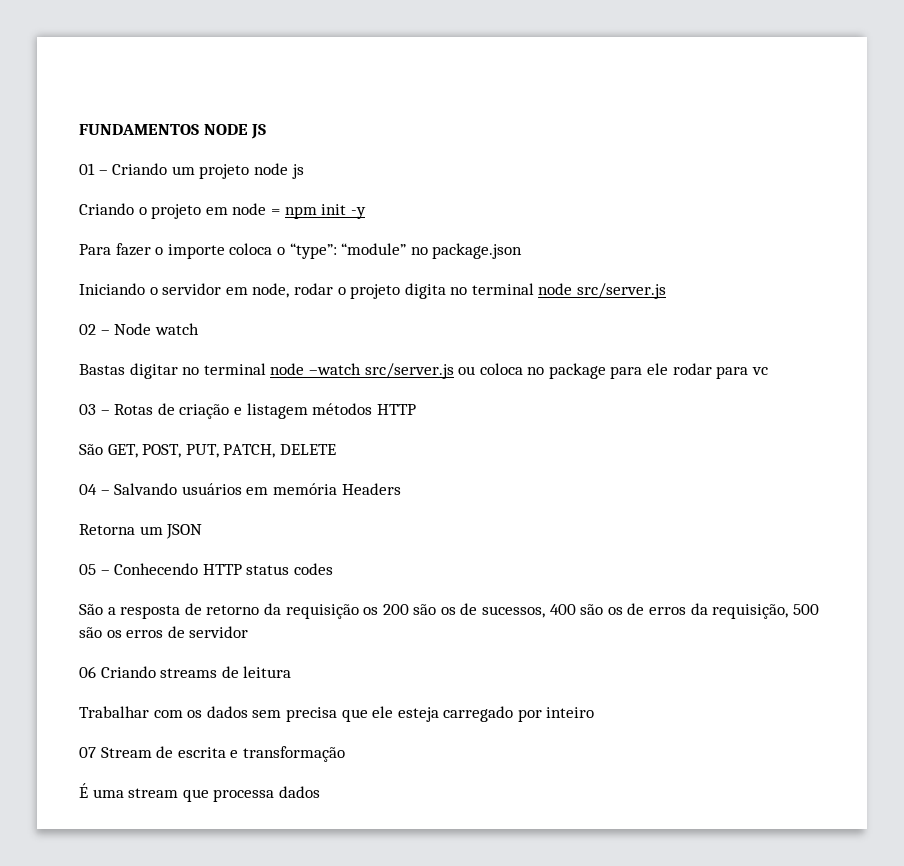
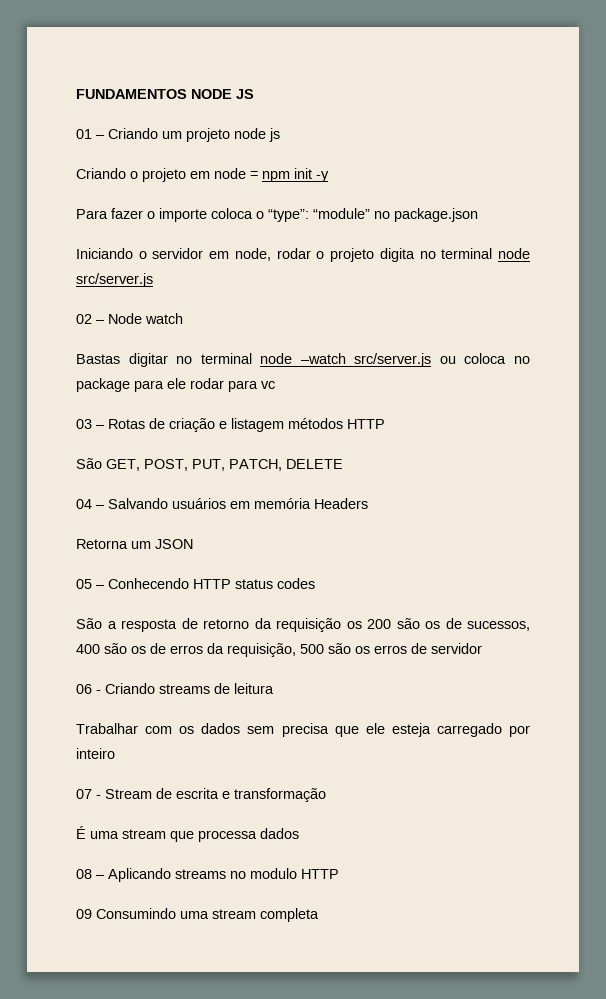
(96, 672) none -> [96,690,101,694] -
(96, 752) none -> [96,795,101,799] -
(320, 792) none -> [76,868,339,882] [76,908,319,922] // 08 – Aplicando streams no modulo HTTP // 09 Consumindo uma stream completa

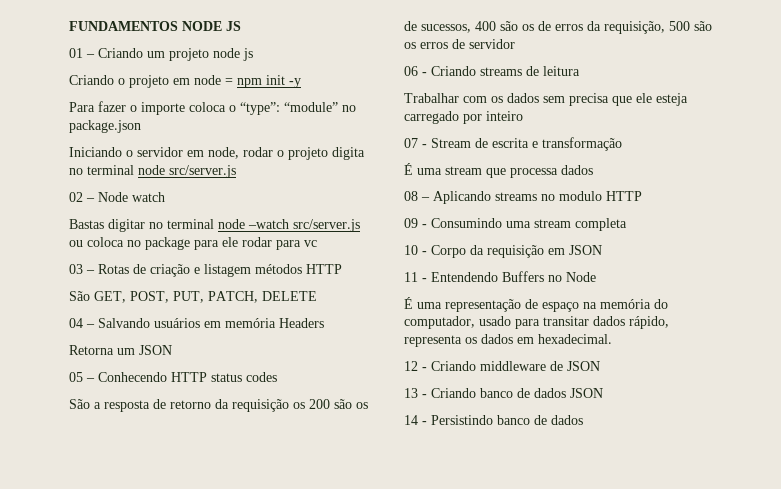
(92, 914) none -> [422,224,427,228] -
(319, 915) none -> [404,245,602,258] [404,271,596,282] [404,297,668,312] [404,316,669,329] [404,334,612,347] [404,361,600,371] [404,388,603,398] [404,415,583,425] // 10 - Corpo da requisição em JSON // 11 - Entendendo Buffers no Node // É uma representação de espaço na memória do computador, usado para transitar dados rápido, representa os dados em hexadecimal. // 12 - Criando middleware de JSON // 13 - Criando banco de dados JSON // 14 - Persistindo banco de dados

